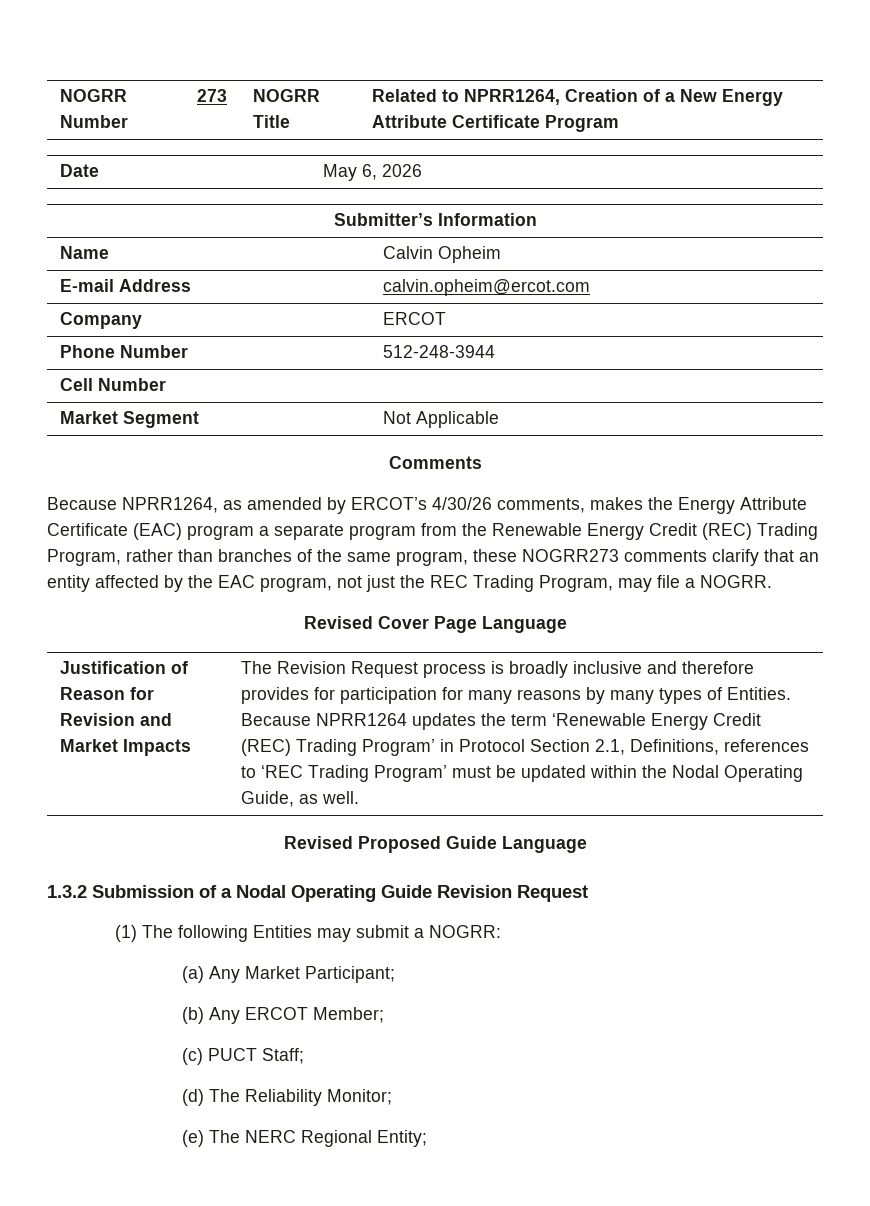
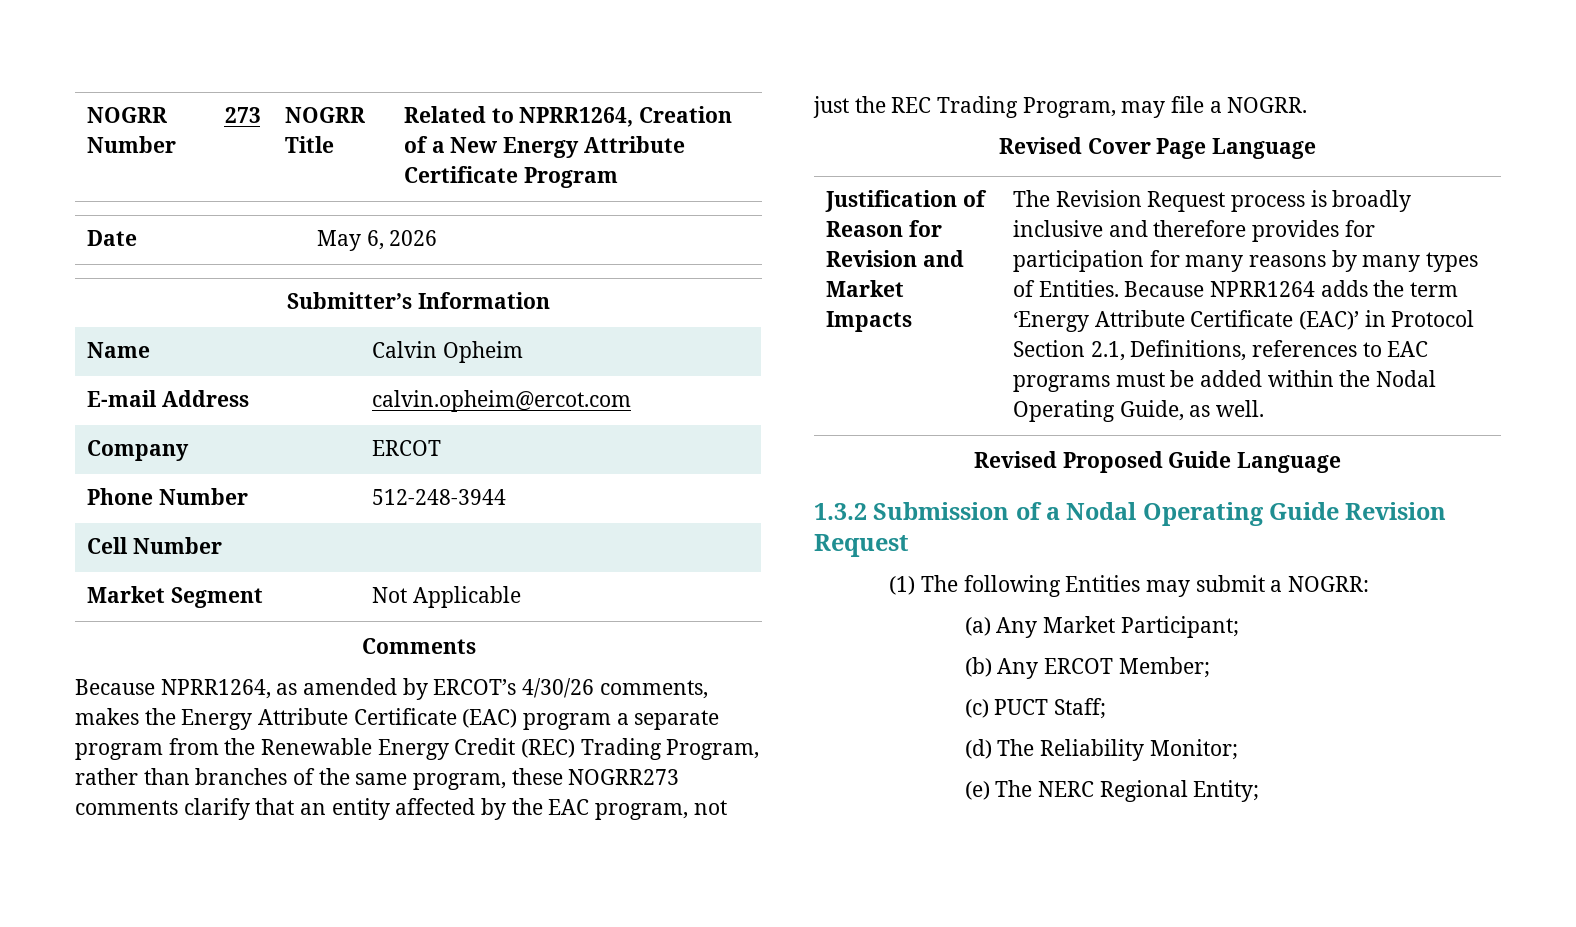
[412,713,477,730] updates -> [1320,280,1368,297] adds
[552,713,762,730] [241,739,436,756] ‘Renewable Energy Credit (REC) Trading Program’ -> [1013,310,1360,332] ‘Energy Attribute Certificate (EAC)’
[261,765,448,782] ‘REC Trading Program’ -> [1387,341,1429,357] [1013,375,1111,392] EAC programs
[521,765,587,782] updated -> [1200,370,1263,387] added

